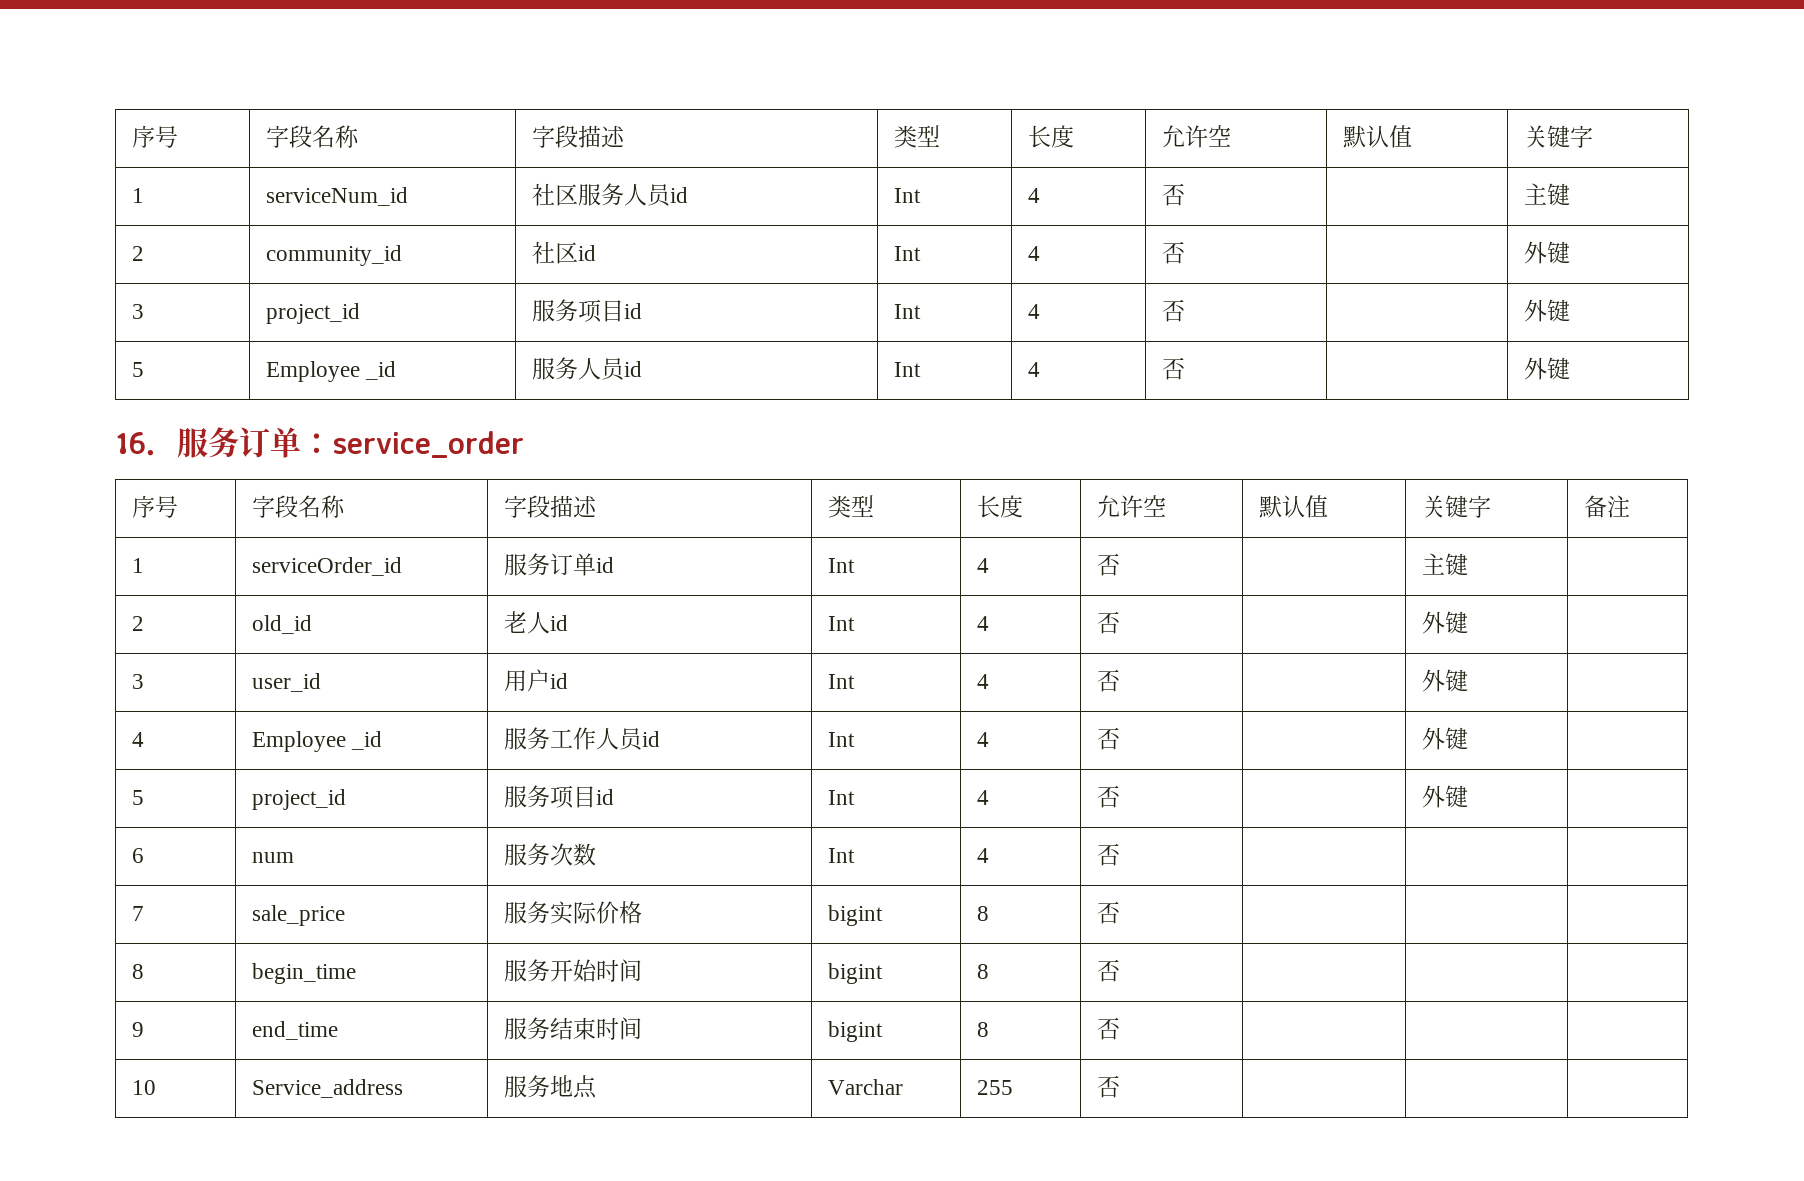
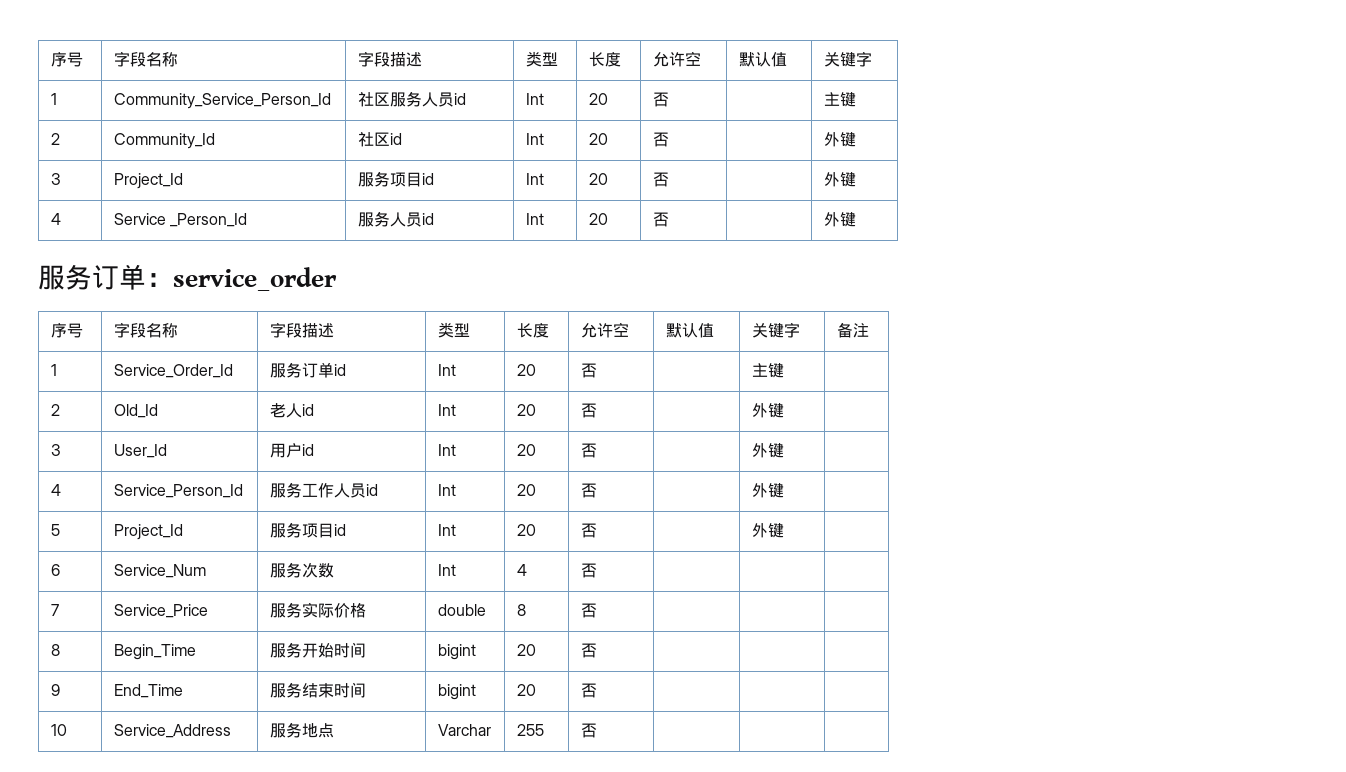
[265,187,408,206] serviceNum_id -> [113,93,331,109] Community_Service_Person_Id
[1027,188,1040,203] 4 -> [588,93,608,105] 20
[265,245,402,266] community_id -> [113,133,215,149] Community_Id
[1027,246,1040,261] 4 -> [588,133,608,145] 20
[265,303,360,324] [531,299,642,323] [893,304,921,319] [1027,304,1040,319] [1161,299,1185,322] [1523,299,1570,322] [131,362,144,377] [265,361,397,382] [531,357,642,381] [893,362,921,377] [1027,362,1040,377] [1161,357,1185,380] [1523,357,1570,380] [115,432,177,456] project_id | 服务项目id | Int | 4 | 否 | | 外键 // 5 | Employee _id | 服务人员id | Int | 4 | 否 | | 外键 // 16． -> [113,173,183,189] [357,171,434,187] [525,173,544,185] [588,173,608,185] [652,172,669,187] [823,172,856,187] [50,213,61,225] [113,213,247,227] [357,211,434,227] [525,213,544,225] [588,213,608,225] [652,212,669,227] [823,212,856,227] Project_Id | 服务项目id | Int | 20 | 否 | | 外键 // 4 | Service _Person_Id | 服务人员id | Int | 20 | 否 | | 外键 //
[251,557,402,576] serviceOrder_id -> [113,364,233,378] Service_Order_Id
[976,558,989,573] 4 -> [516,364,536,376] 20
[251,615,312,634] old_id -> [113,404,158,418] Old_Id
[976,616,989,631] 4 -> [516,404,536,416] 20
[251,673,321,692] user_id -> [113,444,167,458] User_Id
[976,674,989,689] 4 -> [516,444,536,456] 20
[251,731,383,752] Employee _id -> [113,484,243,498] Service_Person_Id
[976,732,989,747] 4 -> [516,484,536,496] 20
[251,789,346,810] [503,785,614,809] [827,790,855,805] [976,790,989,805] project_id | 服务项目id | Int | 4 -> [113,524,183,540] [269,522,346,538] [437,524,456,536] [516,524,536,536] Project_Id | 服务项目id | Int | 20
[251,852,294,863] num -> [113,564,206,578] Service_Num
[251,905,345,926] sale_price -> [113,604,208,618] Service_Price
[827,905,883,926] bigint -> [437,604,486,616] double
[251,963,356,984] begin_time -> [113,644,196,660] Begin_Time
[976,964,989,979] 8 -> [516,644,536,656] 20
[251,1021,338,1040] end_time -> [113,684,183,698] End_Time
[976,1022,989,1037] 8 -> [516,684,536,696] 20
[251,1079,403,1098] Service_address -> [113,724,231,738] Service_Address

